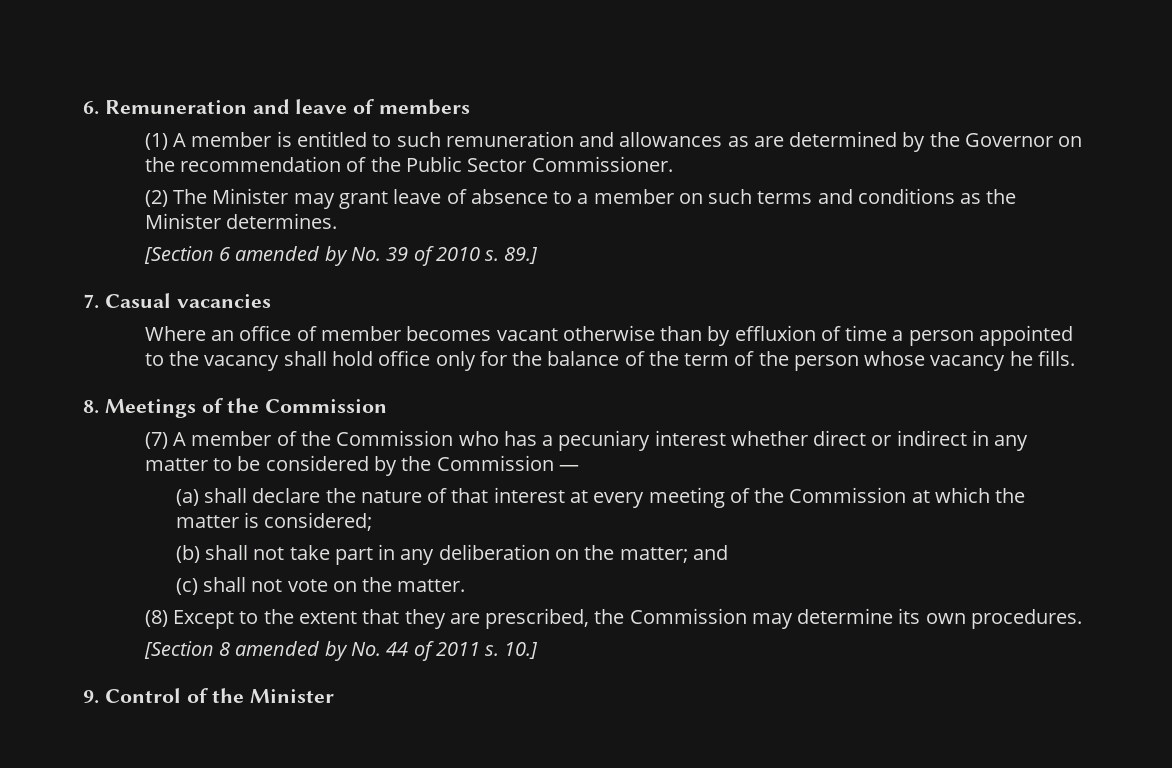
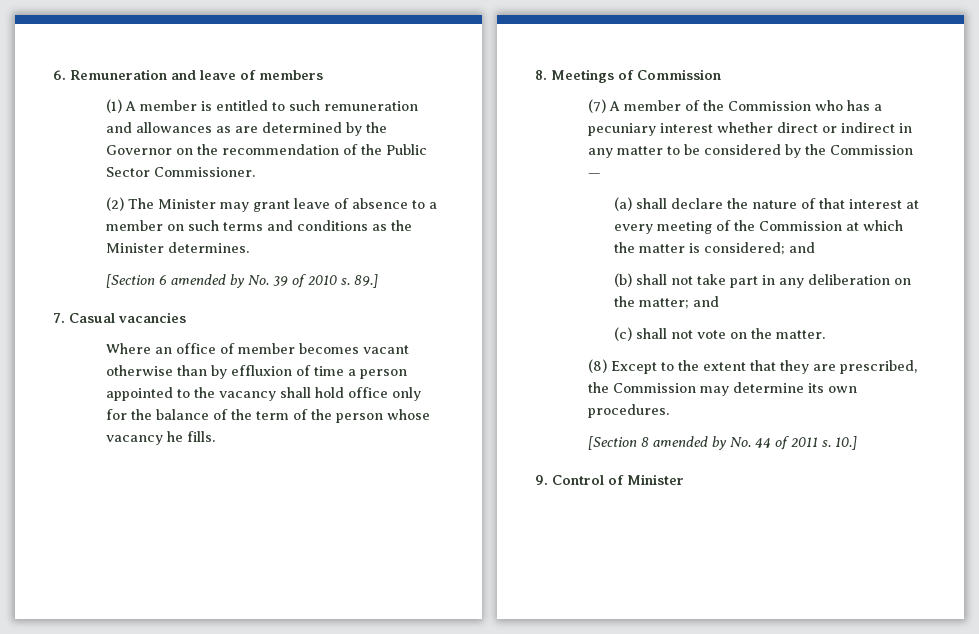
[227,398,260,413] the -> (634, 75) none
(373, 521) none -> [788,242,815,253] and
[212,688,245,703] the -> (624, 480) none

